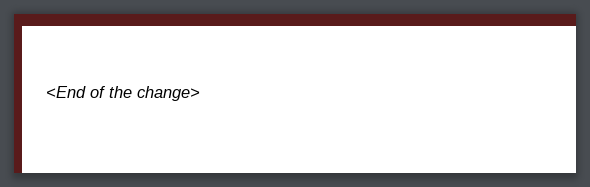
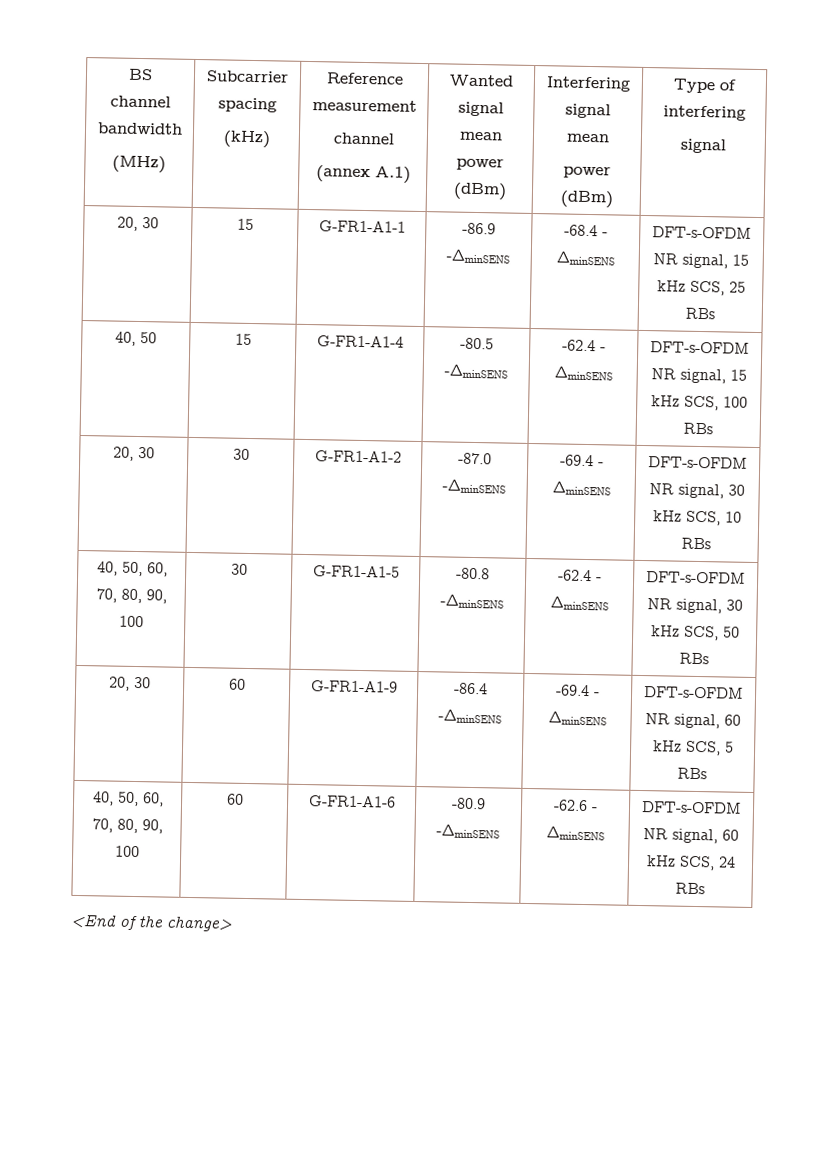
(46, 92) none -> [128,68,153,81] [109,95,171,108] [96,122,183,135] [112,155,166,174] [206,70,289,83] [217,97,277,113] [222,130,271,149] [325,72,404,85] [311,99,417,112] [332,132,394,145] [315,165,411,184] [449,74,514,87] [458,101,504,117] [458,131,503,141] [456,158,504,171] [452,182,507,201] [546,76,631,92] [565,103,611,119] [565,133,610,143] [563,166,611,179] [559,190,614,209] [673,78,737,94] [662,105,746,121] [680,138,726,154] [117,216,159,231] [236,218,254,231] [318,220,406,233] [462,222,496,235] [446,249,510,264] [564,224,608,237] [555,251,615,266] [652,226,752,239] [653,253,749,269] [656,280,746,296] [685,307,715,320] [115,331,157,346] [234,333,252,346] [316,335,404,348] [460,337,494,350] [444,364,508,379] [562,339,606,352] [553,366,613,381] [650,341,750,354] [651,368,747,384] [650,395,748,411] [683,422,713,435] [113,446,155,461] [232,448,250,460] [314,450,402,463] [458,452,492,465] [442,479,506,494] [560,454,604,467] [551,481,611,496] [648,456,748,469] [649,483,745,499] [652,510,742,526] [681,537,711,550] [96,561,168,577] [95,588,167,604] [118,615,144,628] [230,563,248,575] [312,565,400,578] [456,567,490,580] [440,594,504,609] [558,569,602,582] [549,596,609,611] [646,571,746,584] [647,598,743,614] [650,625,740,641] [679,652,709,665] [109,676,151,691] [228,678,246,690] [310,680,398,693] [454,682,488,695] [438,709,502,724] [556,684,600,697] [547,711,607,726] [644,686,744,699] [645,713,741,729] [652,740,734,756] [677,767,707,780] [91,791,164,807] [91,818,163,834] [114,845,140,858] [226,793,244,805] [308,795,396,808] [451,797,486,810] [436,824,500,839] [553,799,598,812] [545,826,605,841] [641,801,742,814] [643,828,739,844] [645,855,736,871] [675,882,705,895] BS channel bandwidth // (MHz) | Subcarrier spacing // (kHz) | Reference measurement // channel // (annex A.1) | Wanted signal mean power (dBm) | Interfering signal mean // power (dBm) | Type of interfering // signal // 20, 30 | 15 | G-FR1-A1-1 | -86.9 -ΔminSENS | -68.4 - ΔminSENS | DFT-s-OFDM NR signal, 15 kHz SCS, 25 RBs // 40, 50 | 15 | G-FR1-A1-4 | -80.5 -ΔminSENS | -62.4 - ΔminSENS | DFT-s-OFDM NR signal, 15 kHz SCS, 100 RBs // 20, 30 | 30 | G-FR1-A1-2 | -87.0 -ΔminSENS | -69.4 - ΔminSENS | DFT-s-OFDM NR signal, 30 kHz SCS, 10 RBs // 40, 50, 60, 70, 80, 90, 100 | 30 | G-FR1-A1-5 | -80.8 -ΔminSENS | -62.4 - ΔminSENS | DFT-s-OFDM NR signal, 30 kHz SCS, 50 RBs // 20, 30 | 60 | G-FR1-A1-9 | -86.4 -ΔminSENS | -69.4 - ΔminSENS | DFT-s-OFDM NR signal, 60 kHz SCS, 5 RBs // 40, 50, 60, 70, 80, 90, 100 | 60 | G-FR1-A1-6 | -80.9 -ΔminSENS | -62.6 - ΔminSENS | DFT-s-OFDM NR signal, 60 kHz SCS, 24 RBs //

